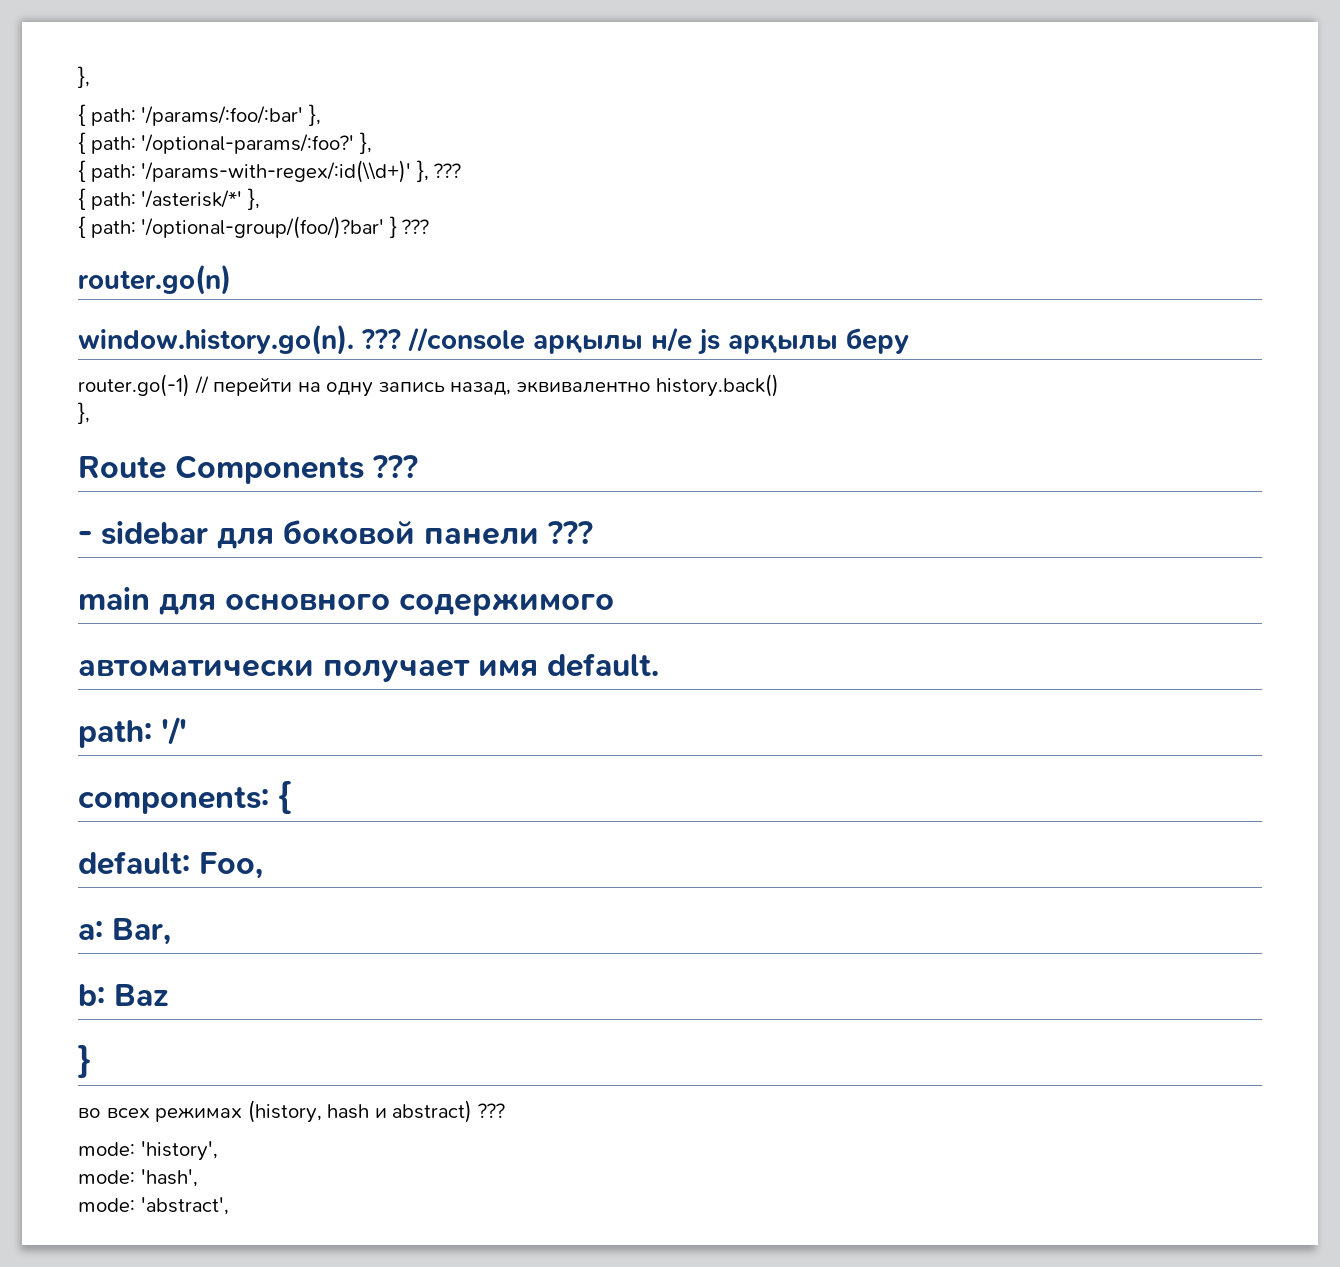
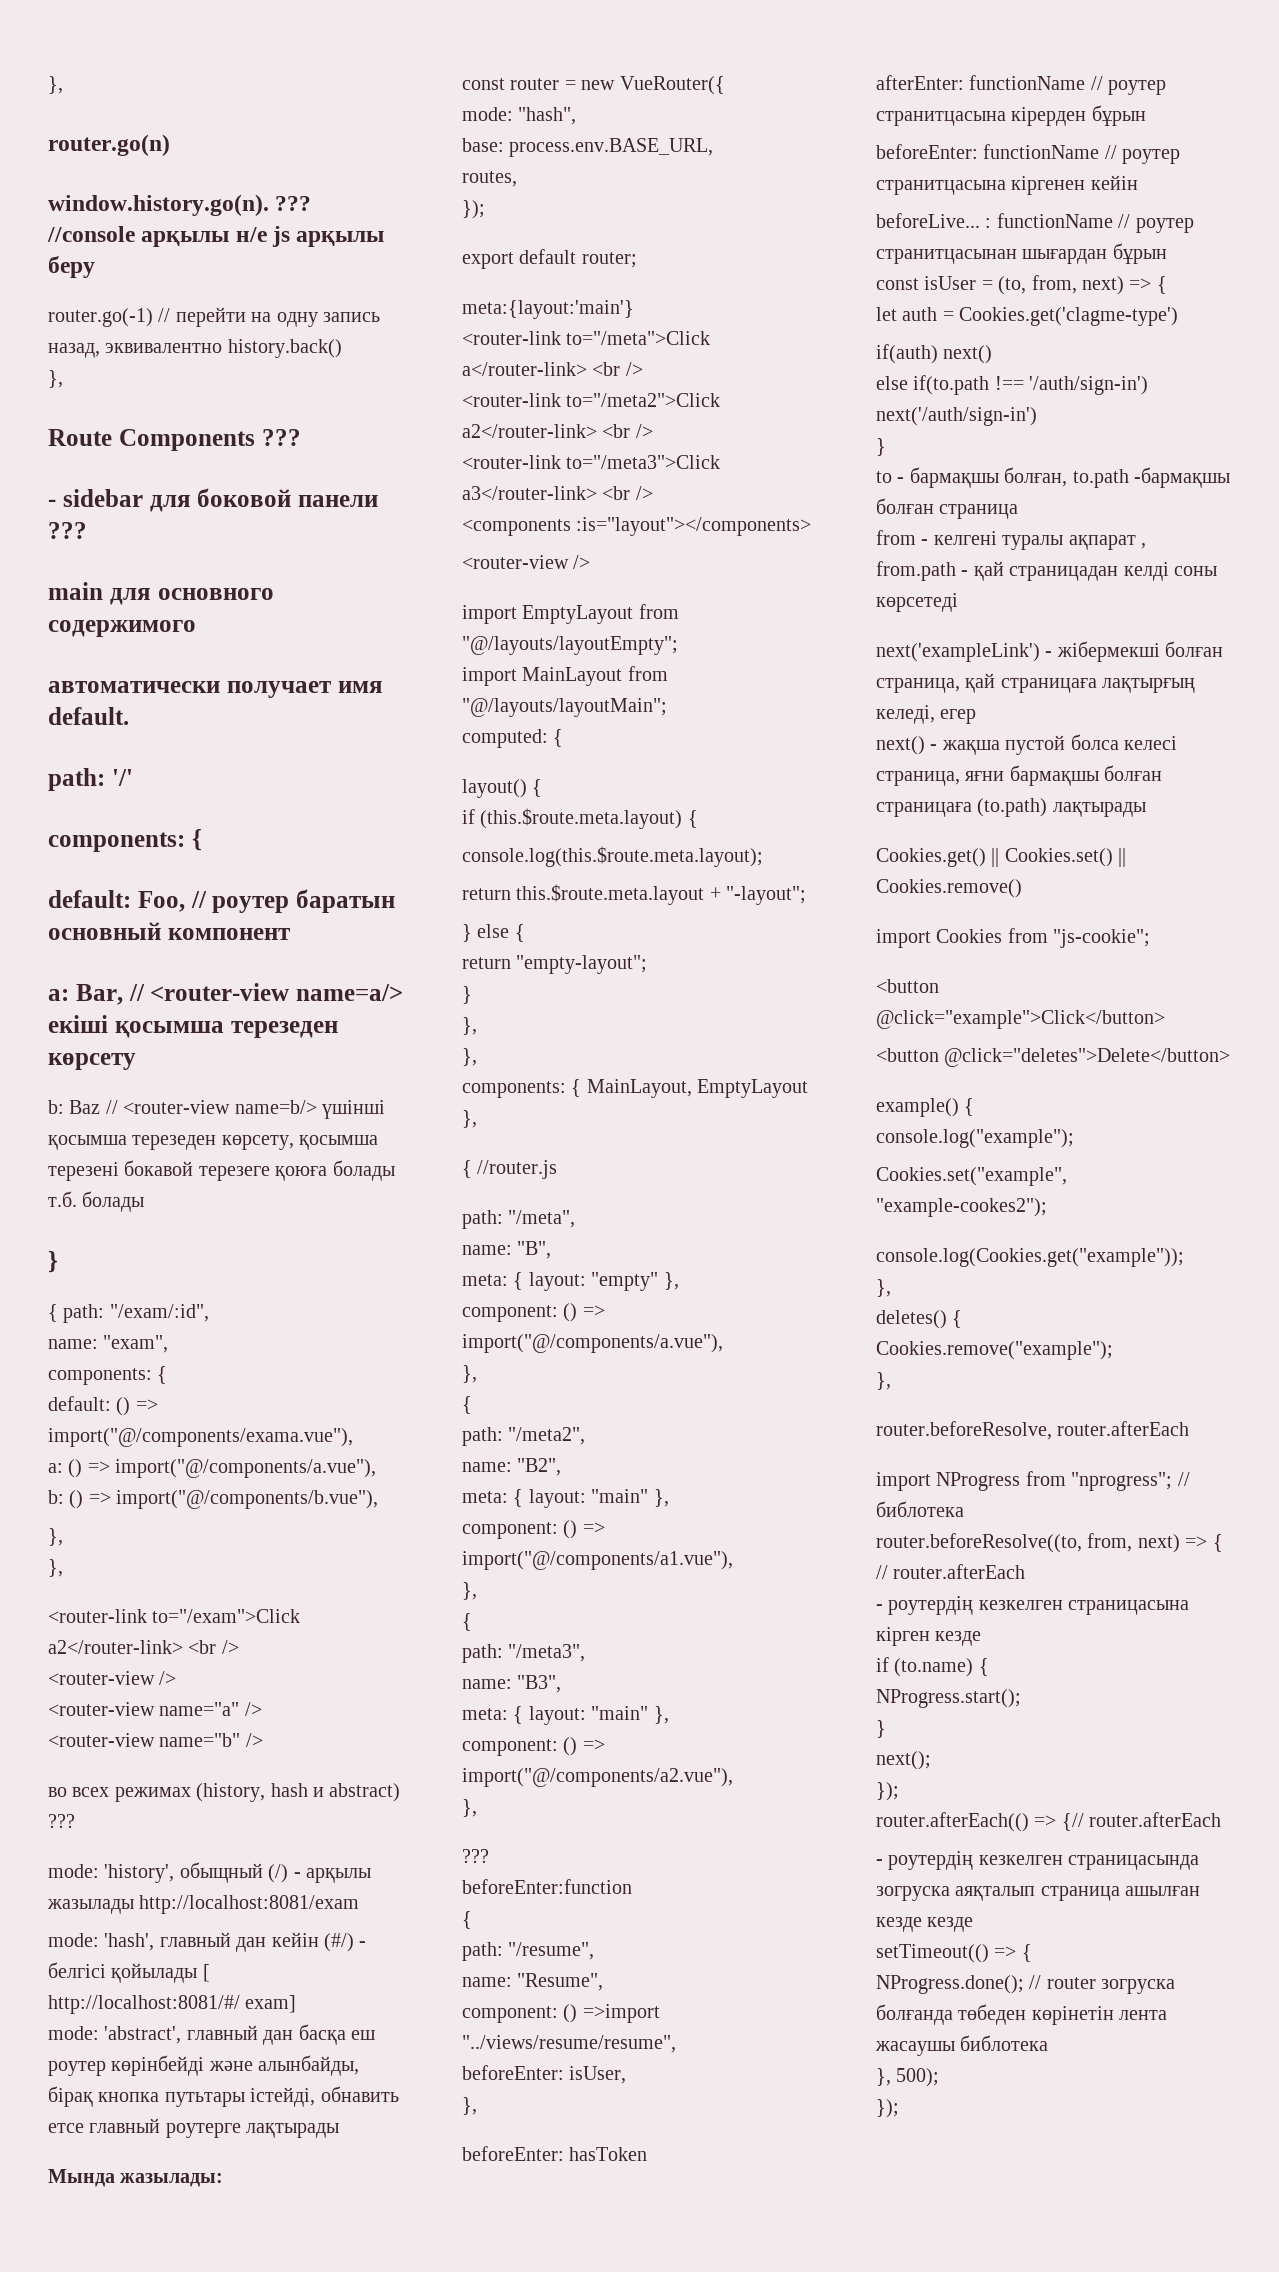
[78,66,90,88] [78,104,321,126] [78,132,372,154] [78,160,462,183] [78,188,260,210] [78,216,430,239] }, // { path: '/params/:foo/:bar' }, // { path: '/optional-params/:foo?' }, // { path: '/params-with-regex/:id(\\d+)' }, ??? // { path: '/asterisk/*' }, // { path: '/optional-group/(foo/)?bar' } ??? -> [48,76,63,94] },
[78,918,171,945] [78,984,168,1006] [78,1045,91,1078] // a: Bar, // b: Baz // } -> [190,889,395,913] [48,922,290,940] [48,983,403,1005] [48,1015,338,1038] [48,1053,136,1070] [48,1100,385,1119] [48,1135,379,1150] [48,1160,395,1181] [48,1191,145,1212] [48,1251,58,1273] [48,1304,209,1323] [48,1335,169,1353] [48,1366,168,1385] [48,1396,158,1416] [48,1428,353,1447] [48,1459,377,1478] [48,1490,379,1509] [48,1528,63,1546] [48,1559,63,1577] [48,1609,301,1623] [48,1640,239,1654] [48,1671,177,1685] [48,1702,262,1716] [48,1733,263,1747] // роутер баратын основный компонент // a: Bar, // <router-view name=a/> екіші қосымша терезеден көрсету // b: Baz // <router-view name=b/> үшінші қосымша терезеден көрсету, қосымша терезені бокавой терезеге қоюға болады т.б. болады // } // { path: "/exam/:id", // name: "exam", // components: { // default: () => import("@/components/exama.vue"), // a: () => import("@/components/a.vue"), // b: () => import("@/components/b.vue"), // }, // }, // <router-link to="/exam">Click a2</router-link> <br /> // <router-view /> // <router-view name="a" /> // <router-view name="b" />
[78,1169,198,1187] [78,1197,229,1215] // mode: 'hash', // mode: 'abstract', -> [179,1862,371,1883] [47,1895,360,1914] [48,1932,367,1952] [48,1962,210,1983] [48,1995,297,2014] [48,2024,376,2045] [48,2055,360,2076] [48,2086,399,2107] [48,2118,340,2138] [48,2169,224,2187] [462,76,725,95] [462,107,577,125] [462,138,714,157] [462,171,517,187] [462,200,485,219] [462,249,637,269] [462,300,634,319] [462,331,711,345] [462,362,643,376] [462,393,721,407] [462,424,653,438] [462,455,721,469] [462,486,653,500] [462,517,812,536] [462,555,591,569] [462,604,679,624] [462,636,678,655] [462,666,668,686] [462,698,667,717] [462,729,564,748] [462,779,543,798] [462,808,698,829] [462,846,763,867] [462,884,807,905] [462,924,525,942] [462,955,648,974] [462,986,472,1004] [462,1017,477,1035] [462,1048,477,1066] [462,1079,809,1098] [462,1110,477,1128] [462,1160,558,1179] [462,1210,576,1229] [462,1241,552,1259] [462,1272,679,1291] [462,1303,605,1322] [462,1334,723,1353] [462,1365,477,1383] [462,1396,472,1414] [462,1427,586,1446] [462,1458,562,1476] [462,1489,669,1508] [462,1520,605,1539] [462,1551,733,1570] [462,1582,477,1600] [462,1613,472,1631] [462,1644,586,1663] [462,1675,562,1693] [462,1706,669,1725] [462,1737,605,1756] [462,1768,733,1787] [462,1799,477,1817] [462,1849,489,1863] [462,1879,632,1894] [462,1911,472,1929] [462,1942,595,1961] [462,1973,604,1991] [462,2004,660,2023] [462,2035,676,2053] [462,2065,627,2084] [462,2097,477,2115] [462,2146,648,2161] [876,75,1167,95] [876,105,1146,126] [876,144,1181,164] [876,175,1138,195] [876,213,1194,233] [876,243,1167,264] [876,275,1167,295] [876,307,1179,326] [876,344,993,364] [876,375,1149,395] [876,407,1037,426] [876,438,886,456] [876,467,1230,488] [876,498,1019,519] [876,530,1146,550] [876,561,1217,581] [876,593,958,612] [876,641,1224,662] [876,673,1196,693] [876,705,977,724] [876,734,1177,755] [876,765,1163,786] [876,798,1146,817] [876,848,1127,867] [876,879,1022,898] [876,928,1151,948] [876,979,939,993] [876,1010,1165,1029] [876,1048,1231,1067] [876,1098,975,1117] [876,1129,1074,1148] [876,1167,1067,1186] [876,1198,1047,1217] [876,1248,1184,1267] [876,1279,891,1297] [876,1310,963,1329] [876,1341,1113,1360] [876,1372,891,1390] [876,1421,1190,1440] [876,1471,1190,1491] [876,1501,964,1517] [876,1533,1223,1553] [876,1564,1026,1579] [876,1596,1190,1615] [876,1627,982,1646] [876,1657,989,1677] [876,1689,1021,1708] [876,1720,886,1738] [876,1751,931,1770] [876,1782,899,1801] [876,1812,1222,1832] [876,1851,1200,1870] [876,1886,1201,1901] [876,1917,974,1932] [876,1944,1032,1963] [876,1975,1176,1994] [876,2004,1168,2025] [875,2035,1049,2056] [876,2068,940,2087] [876,2099,899,2118] обыщный (/) - арқылы жазылады http://localhost:8081/exam // mode: 'hash', главный дан кейін (#/) - белгісі қойылады [ http://localhost:8081/#/ exam] // mode: 'abstract', главный дан басқа еш роутер көрінбейді және алынбайды, бірақ кнопка путьтары істейді, обнавить етсе главный роутерге лақтырады // Мында жазылады: // const router = new VueRouter({ // mode: "hash", // base: process.env.BASE_URL, // routes, // }); // export default router; // meta:{layout:'main'} // <router-link to="/meta">Click a</router-link> <br /> // <router-link to="/meta2">Click a2</router-link> <br /> // <router-link to="/meta3">Click a3</router-link> <br /> // <components :is="layout"></components> // <router-view /> // import EmptyLayout from "@/layouts/layoutEmpty"; // import MainLayout from "@/layouts/layoutMain"; // computed: { // layout() { // if (this.$route.meta.layout) { // console.log(this.$route.meta.layout); // return this.$route.meta.layout + "-layout"; // } else { // return "empty-layout"; // } // }, // }, // components: { MainLayout, EmptyLayout }, // { //router.js // path: "/meta", // name: "B", // meta: { layout: "empty" }, // component: () => import("@/components/a.vue"), // }, // { // path: "/meta2", // name: "B2", // meta: { layout: "main" }, // component: () => import("@/components/a1.vue"), // }, // { // path: "/meta3", // name: "B3", // meta: { layout: "main" }, // component: () => import("@/components/a2.vue"), // }, // ??? // beforeEnter:function // { // path: "/resume", // name: "Resume", // component: () =>import "../views/resume/resume", // beforeEnter: isUser, // }, // beforeEnter: hasToken // afterEnter: functionName // роутер странитцасына кірерден бұрын // beforeEnter: functionName // роутер странитцасына кіргенен кейін // beforeLive... : functionName // роутер странитцасынан шығардан бұрын // const isUser = (to, from, next) => { // let auth = Cookies.get('clagme-type') // if(auth) next() // else if(to.path !== '/auth/sign-in') next('/auth/sign-in') // } // to - бармақшы болған, to.path -бармақшы болған страница // from - келгені туралы ақпарат , from.path - қай страницадан келді соны көрсетеді // next('exampleLink') - жібермекші болған страница, қай страницаға лақтырғың келеді, егер // next() - жақша пустой болса келесі страница, яғни бармақшы болған страницаға (to.path) лақтырады // Cookies.get() || Cookies.set() || Cookies.remove() // import Cookies from "js-cookie"; // <button @click="example">Click</button> // <button @click="deletes">Delete</button> // example() { // console.log("example"); // Cookies.set("example", "example-cookes2"); // console.log(Cookies.get("example")); // }, // deletes() { // Cookies.remove("example"); // }, // router.beforeResolve, router.afterEach // import NProgress from "nprogress"; // библотека // router.beforeResolve((to, from, next) => { // router.afterEach // - роутердің кезкелген страницасына кірген кезде // if (to.name) { // NProgress.start(); // } // next(); // }); // router.afterEach(() => {// router.afterEach // - роутердің кезкелген страницасында зогруска аяқталып страница ашылған кезде кезде // setTimeout(() => { // NProgress.done(); // router зогруска болғанда төбеден көрінетін лента жасаушы библотека // }, 500); // });

